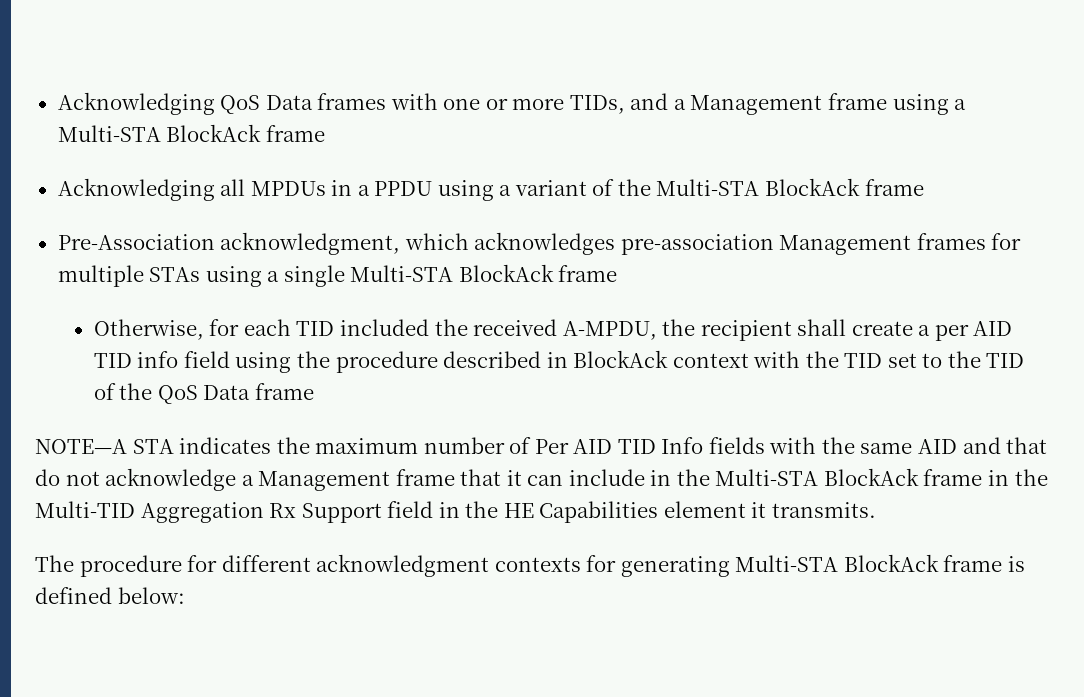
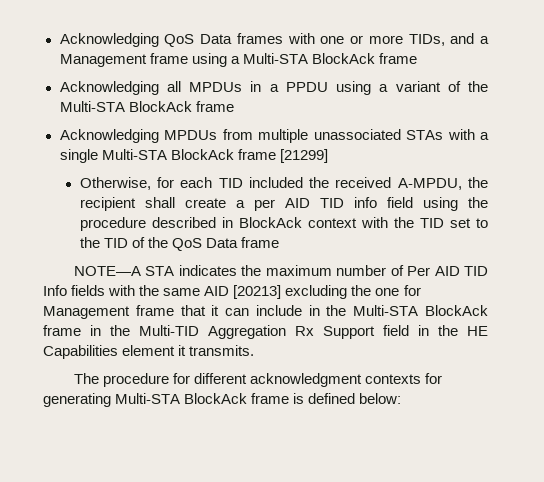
[57,232,1022,255] [57,265,262,287] Pre-Association acknowledgment, which acknowledges pre-association Management frames for multiple STAs using -> [59,129,475,143] Acknowledging MPDUs from multiple unassociated STAs with
(618, 273) none -> [279,149,328,163] [21299]
[962,437,1048,454] [35,468,254,491] and that do not acknowledge a -> [233,285,421,299] [20213] excluding the one for

